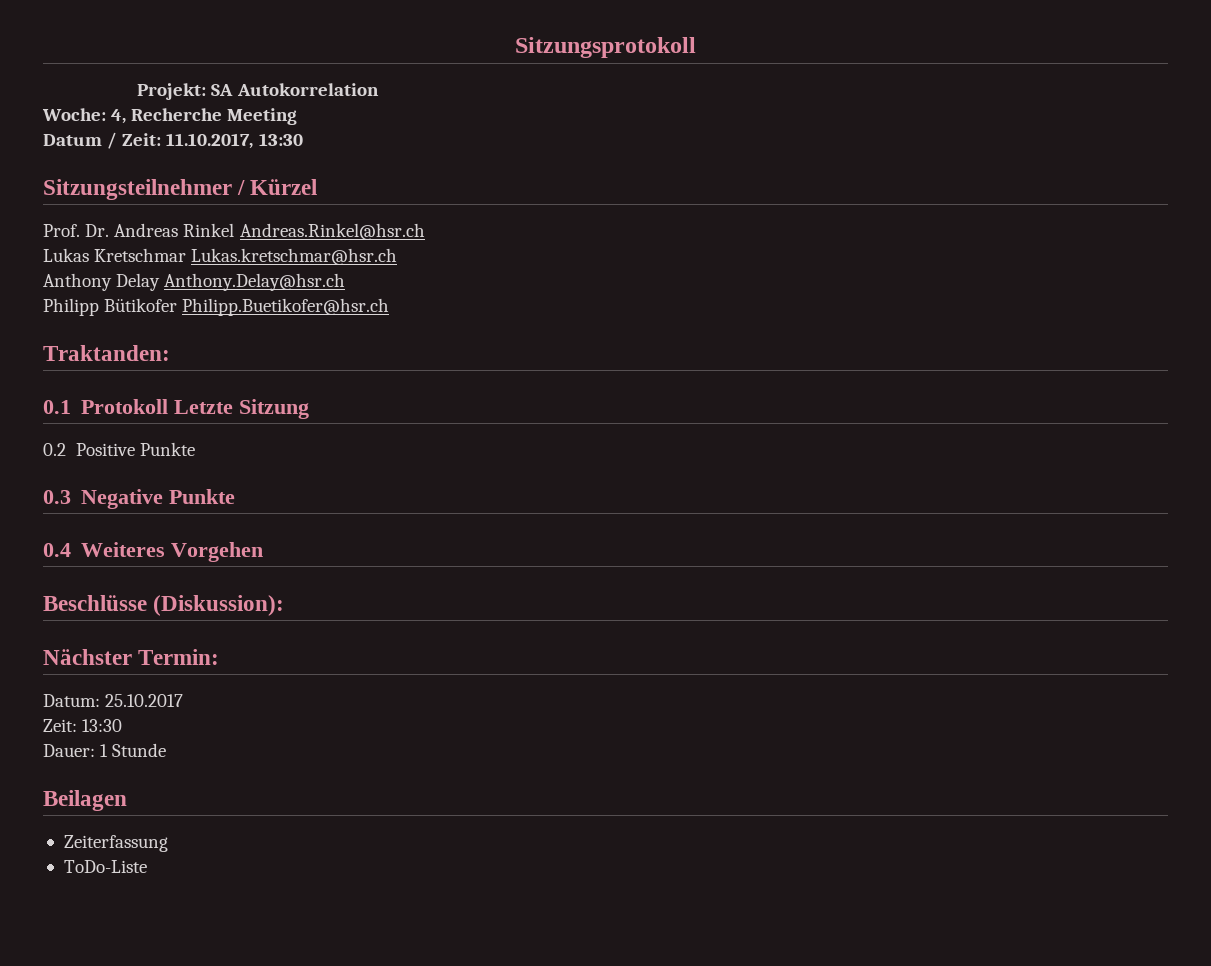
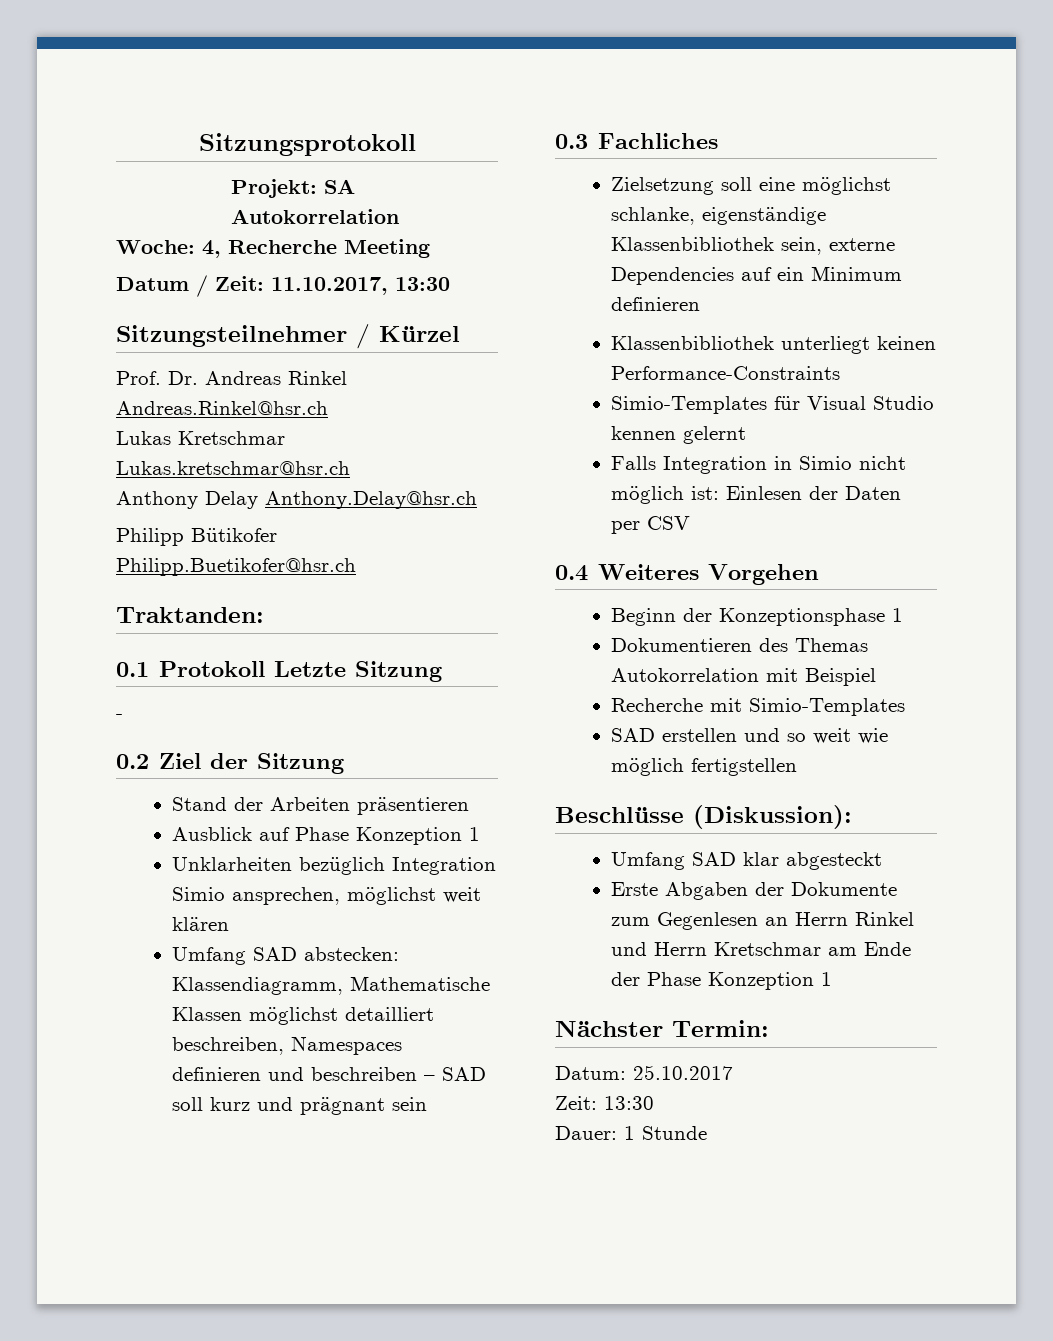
[43,442,195,456] [43,489,235,509] [43,542,263,562] [43,595,285,616] 0.2 Positive Punkte // 0.3 Negative Punkte // 0.4 Weiteres Vorgehen // Beschlüsse (Diskussion): -> [116,714,123,719] [116,753,345,774] [172,797,470,815] [172,827,481,845] [172,857,497,875] [172,887,482,905] [172,917,230,931] [172,947,400,965] [172,976,491,995] [172,1007,435,1025] [172,1036,403,1055] [172,1067,487,1081] [172,1097,428,1115] [555,133,719,149] [611,177,892,195] [611,207,827,225] [611,237,896,255] [611,266,903,285] [611,297,701,311] [611,336,937,354] [611,366,841,380] [611,396,935,414] [611,426,747,444] [611,456,907,474] [611,486,902,504] [611,516,691,534] [555,564,820,585] [611,608,904,626] [611,638,869,652] [611,668,877,686] [611,698,906,716] [611,728,889,744] [611,758,798,776] [555,805,852,829] [611,852,883,870] [611,882,898,900] [611,912,915,930] [611,942,912,956] [611,972,833,990] - // 0.2 Ziel der Sitzung // Stand der Arbeiten präsentieren // Ausblick auf Phase Konzeption 1 // Unklarheiten bezüglich Integration Simio ansprechen, möglichst weit klären // Umfang SAD abstecken: Klassendiagramm, Mathematische Klassen möglichst detailliert beschreiben, Namespaces definieren und beschreiben – SAD soll kurz und prägnant sein // 0.3 Fachliches // Zielsetzung soll eine möglichst schlanke, eigenständige Klassenbibliothek sein, externe Dependencies auf ein Minimum definieren // Klassenbibliothek unterliegt keinen Performance-Constraints // Simio-Templates für Visual Studio kennen gelernt // Falls Integration in Simio nicht möglich ist: Einlesen der Daten per CSV // 0.4 Weiteres Vorgehen // Beginn der Konzeptionsphase 1 // Dokumentieren des Themas Autokorrelation mit Beispiel // Recherche mit Simio-Templates // SAD erstellen und so weit wie möglich fertigstellen // Beschlüsse (Diskussion): // Umfang SAD klar abgesteckt // Erste Abgaben der Dokumente zum Gegenlesen an Herrn Rinkel und Herrn Kretschmar am Ende der Phase Konzeption 1
[43,790,127,811] [63,835,168,852] [63,860,147,873] // Beilagen // Zeiterfassung // ToDo-Liste -> (707, 1133) none

